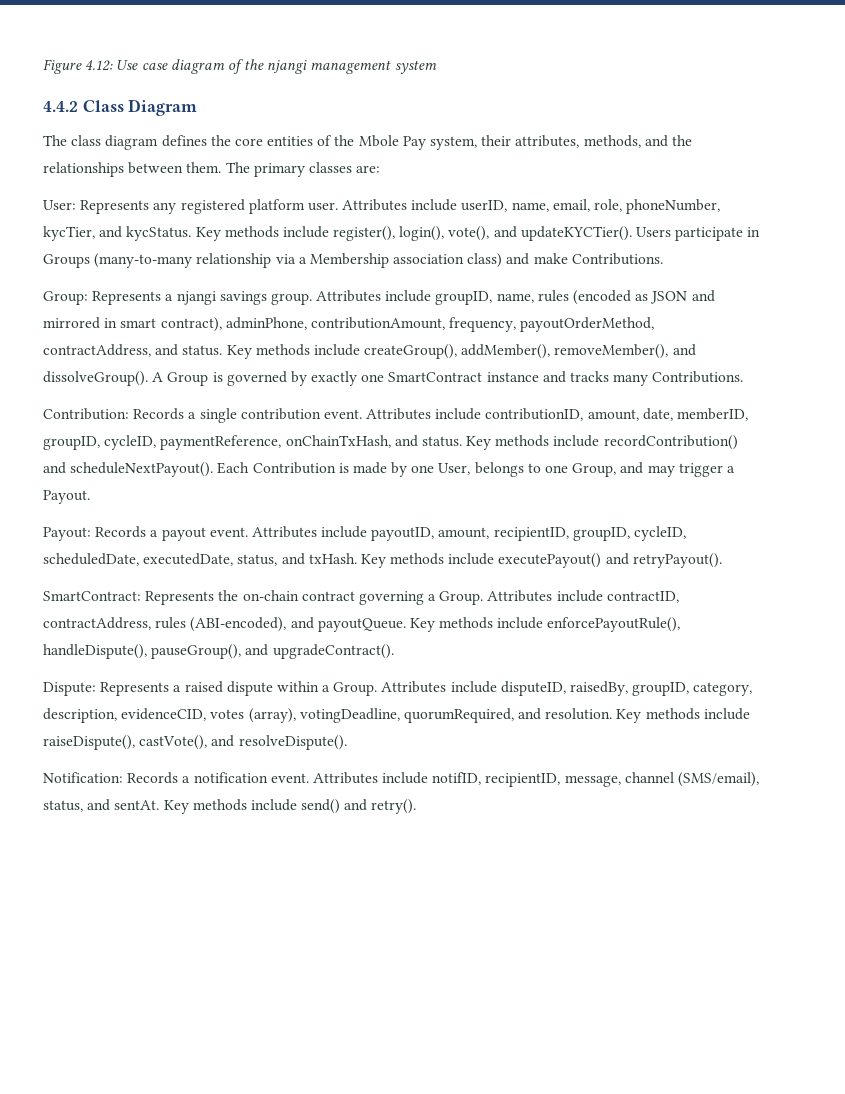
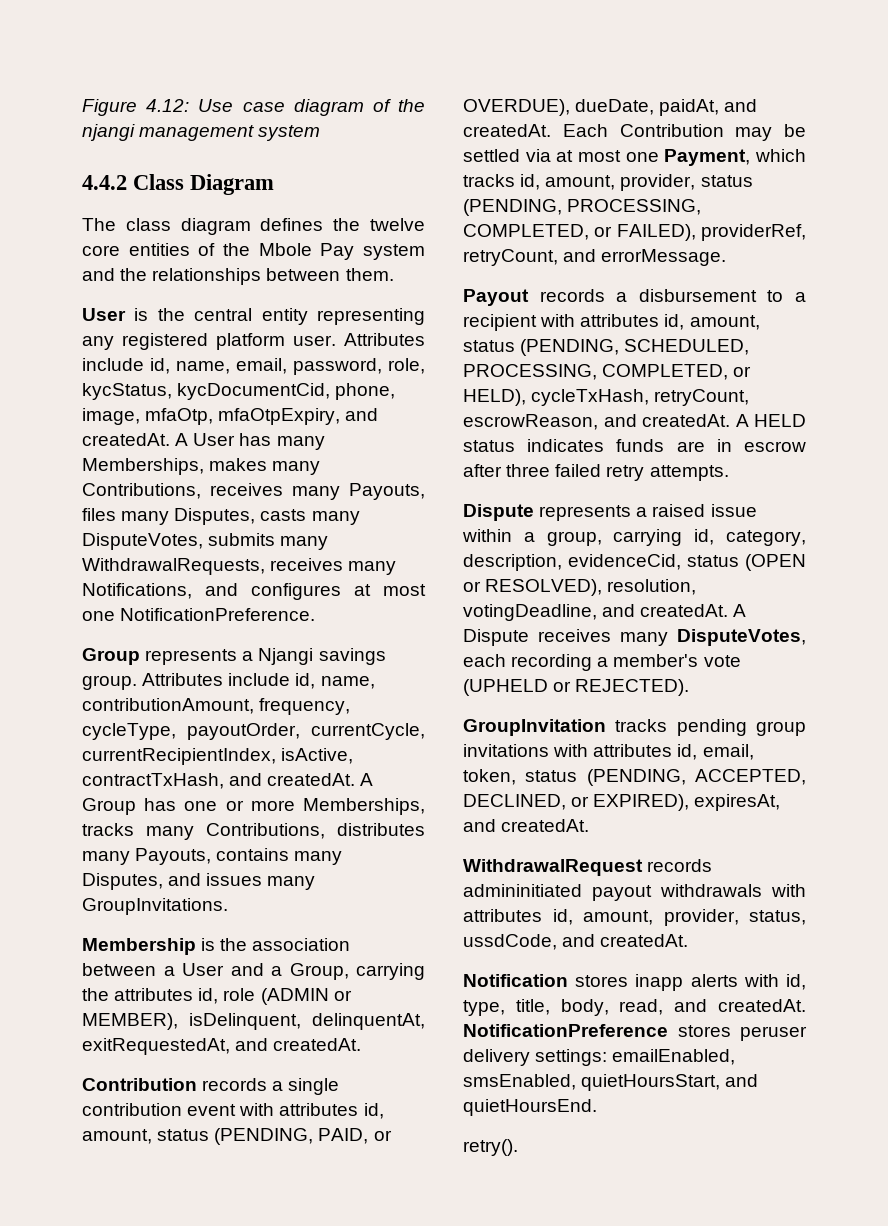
(231, 140) none -> [370,218,426,231] twelve
[430,135,641,150] system, their attributes, methods, -> [363,244,426,260] system
[225,162,381,177] [43,200,150,214] The primary classes are: // User: Represents -> [82,308,425,325] // User is the central entity representing
[461,200,508,212] userID, -> [150,358,170,374] id,
[594,199,721,214] [43,226,761,241] [43,253,663,268] [43,290,715,305] [43,317,655,332] [43,344,696,359] [43,371,744,386] [43,408,749,423] [43,435,738,450] [43,462,735,477] [43,490,90,504] [43,526,687,541] [43,553,722,568] [43,590,679,605] [43,617,681,632] [43,644,394,659] [43,682,170,696] role, phoneNumber, kycTier, and kycStatus. Key methods include register(), login(), vote(), and updateKYCTier(). Users participate in Groups (many-to-many relationship via a Membership association class) and make Contributions. // Group: Represents a njangi savings group. Attributes include groupID, name, rules (encoded as JSON and mirrored in smart contract), adminPhone, contributionAmount, frequency, payoutOrderMethod, contractAddress, and status. Key methods include createGroup(), addMember(), removeMember(), and dissolveGroup(). A Group is governed by exactly one SmartContract instance and tracks many Contributions. // Contribution: Records a single contribution event. Attributes include contributionID, amount, date, memberID, groupID, cycleID, paymentReference, onChainTxHash, and status. Key methods include recordContribution() and scheduleNextPayout(). Each Contribution is made by one User, belongs to one Group, and may trigger a Payout. // Payout: Records a payout event. Attributes include payoutID, amount, recipientID, groupID, cycleID, scheduledDate, executedDate, status, and txHash. Key methods include executePayout() and retryPayout(). // SmartContract: Represents the on-chain contract governing a Group. Attributes include contractID, contractAddress, rules (ABI-encoded), and payoutQueue. Key methods include enforcePayoutRule(), handleDispute(), pauseGroup(), and upgradeContract(). // Dispute: Represents -> [293,358,425,375] [82,383,396,400] [82,408,379,425] [82,433,325,450] [82,458,321,475] [82,483,425,500] [82,508,360,525] [82,533,329,550] [82,558,397,575] [82,583,426,600] [82,608,316,621] [82,648,386,665] [82,673,375,690] [82,698,351,715] [82,723,425,740] [82,748,354,765] [82,773,374,789] [82,798,426,815] [82,823,425,840] [82,848,343,865] [82,873,316,890] [82,898,228,915] [82,938,351,955] [82,963,425,980] [82,988,352,1005] [82,1013,425,1030] [82,1038,362,1055] [82,1078,340,1095] [82,1103,384,1119] [82,1128,392,1145] [463,99,758,116] [463,124,806,141] [463,149,806,166] [463,174,753,191] [463,199,702,216] [463,224,806,241] [463,249,727,266] [463,289,806,306] [463,314,760,331] [463,339,750,356] [463,364,752,380] [463,389,750,406] [463,414,806,430] [463,439,806,452] [463,464,729,481] [463,504,632,521] password, role, kycStatus, kycDocumentCid, phone, image, mfaOtp, mfaOtpExpiry, and createdAt. A User has many Memberships, makes many Contributions, receives many Payouts, files many Disputes, casts many DisputeVotes, submits many WithdrawalRequests, receives many Notifications, and configures at most one NotificationPreference. // Group represents a Njangi savings group. Attributes include id, name, contributionAmount, frequency, cycleType, payoutOrder, currentCycle, currentRecipientIndex, isActive, contractTxHash, and createdAt. A Group has one or more Memberships, tracks many Contributions, distributes many Payouts, contains many Disputes, and issues many GroupInvitations. // Membership is the association between a User and a Group, carrying the attributes id, role (ADMIN or MEMBER), isDelinquent, delinquentAt, exitRequestedAt, and createdAt. // Contribution records a single contribution event with attributes id, amount, status (PENDING, PAID, or OVERDUE), dueDate, paidAt, and createdAt. Each Contribution may be settled via at most one Payment, which tracks id, amount, provider, status (PENDING, PROCESSING, COMPLETED, or FAILED), providerRef, retryCount, and errorMessage. // Payout records a disbursement to a recipient with attributes id, amount, status (PENDING, SCHEDULED, PROCESSING, COMPLETED, or HELD), cycleTxHash, retryCount, escrowReason, and createdAt. A HELD status indicates funds are in escrow after three failed retry attempts. // Dispute represents
[226,681,273,696] dispute -> [710,504,757,517] issue
[333,681,753,696] [43,708,750,723] [43,735,347,750] [43,772,760,787] [43,799,368,814] Group. Attributes include disputeID, raisedBy, groupID, category, description, evidenceCID, votes (array), votingDeadline, quorumRequired, and resolution. Key methods include raiseDispute(), castVote(), and resolveDispute(). // Notification: Records a notification event. Attributes include notifID, recipientID, message, channel (SMS/email), status, and sentAt. Key methods include send() and -> [546,529,806,546] [463,554,806,571] [463,579,697,596] [463,604,747,621] [463,629,806,646] [463,654,741,671] [463,679,690,696] [463,719,806,736] [463,744,754,760] [463,769,806,786] [463,794,781,811] [463,819,590,832] [463,859,713,876] [463,884,806,901] [463,909,806,926] [463,934,689,950] [463,974,806,991] [463,999,806,1016] [463,1024,807,1041] [463,1049,736,1066] [463,1074,759,1091] [463,1099,597,1116] group, carrying id, category, description, evidenceCid, status (OPEN or RESOLVED), resolution, votingDeadline, and createdAt. A Dispute receives many DisputeVotes, each recording a member's vote (UPHELD or REJECTED). // GroupInvitation tracks pending group invitations with attributes id, email, token, status (PENDING, ACCEPTED, DECLINED, or EXPIRED), expiresAt, and createdAt. // WithdrawalRequest records admininitiated payout withdrawals with attributes id, amount, provider, status, ussdCode, and createdAt. // Notification stores inapp alerts with id, type, title, body, read, and createdAt. NotificationPreference stores peruser delivery settings: emailEnabled, smsEnabled, quietHoursStart, and quietHoursEnd. //

